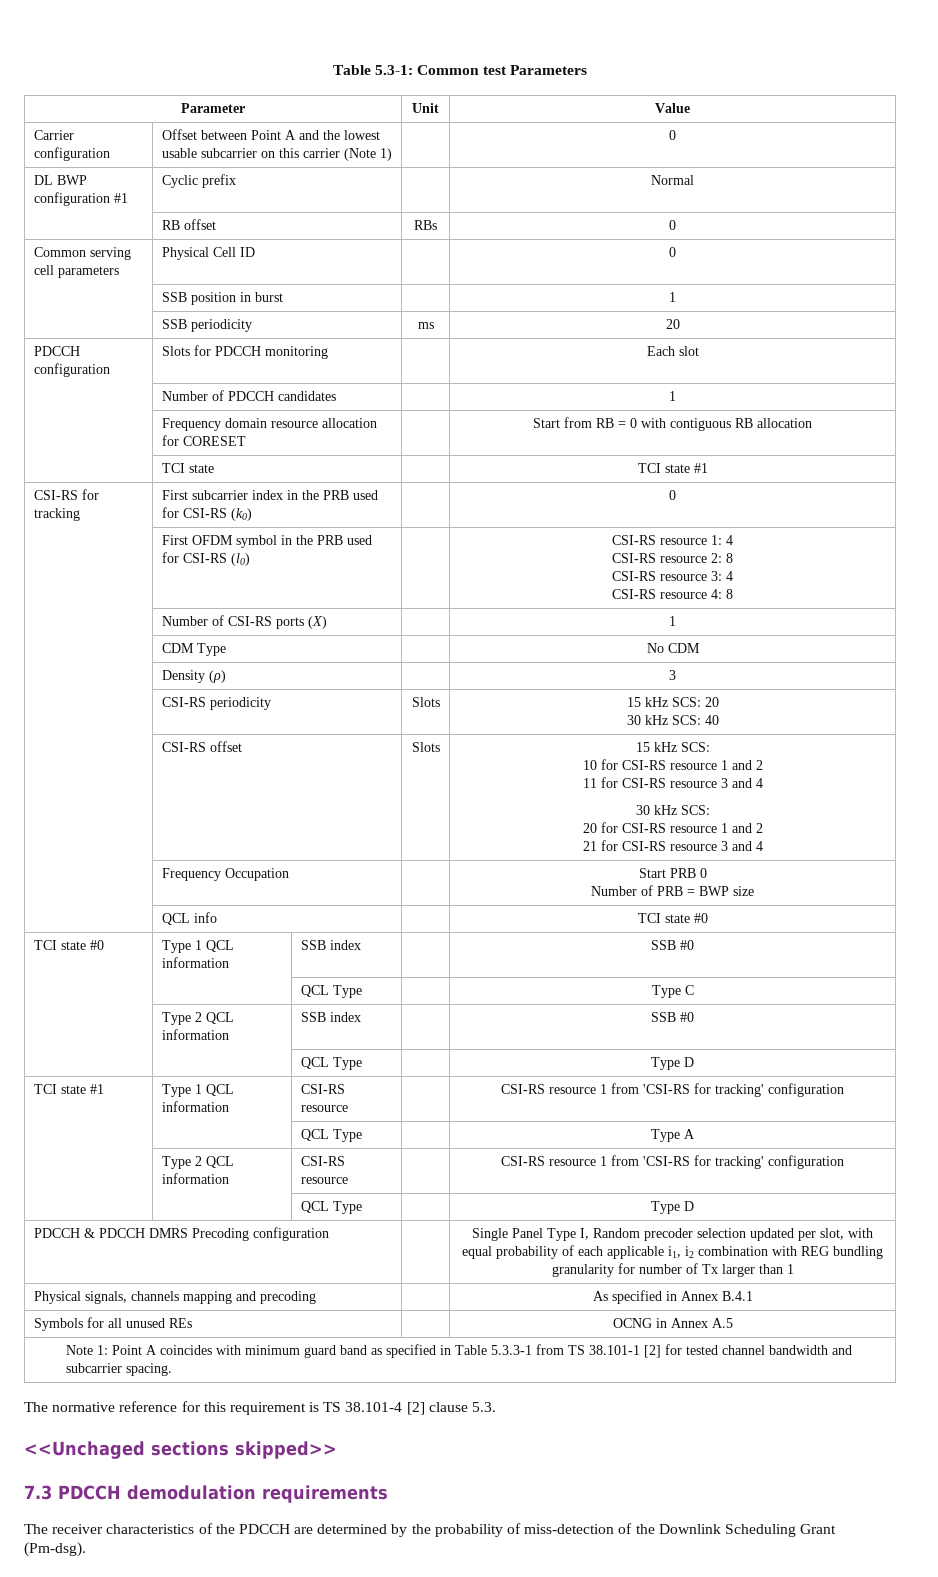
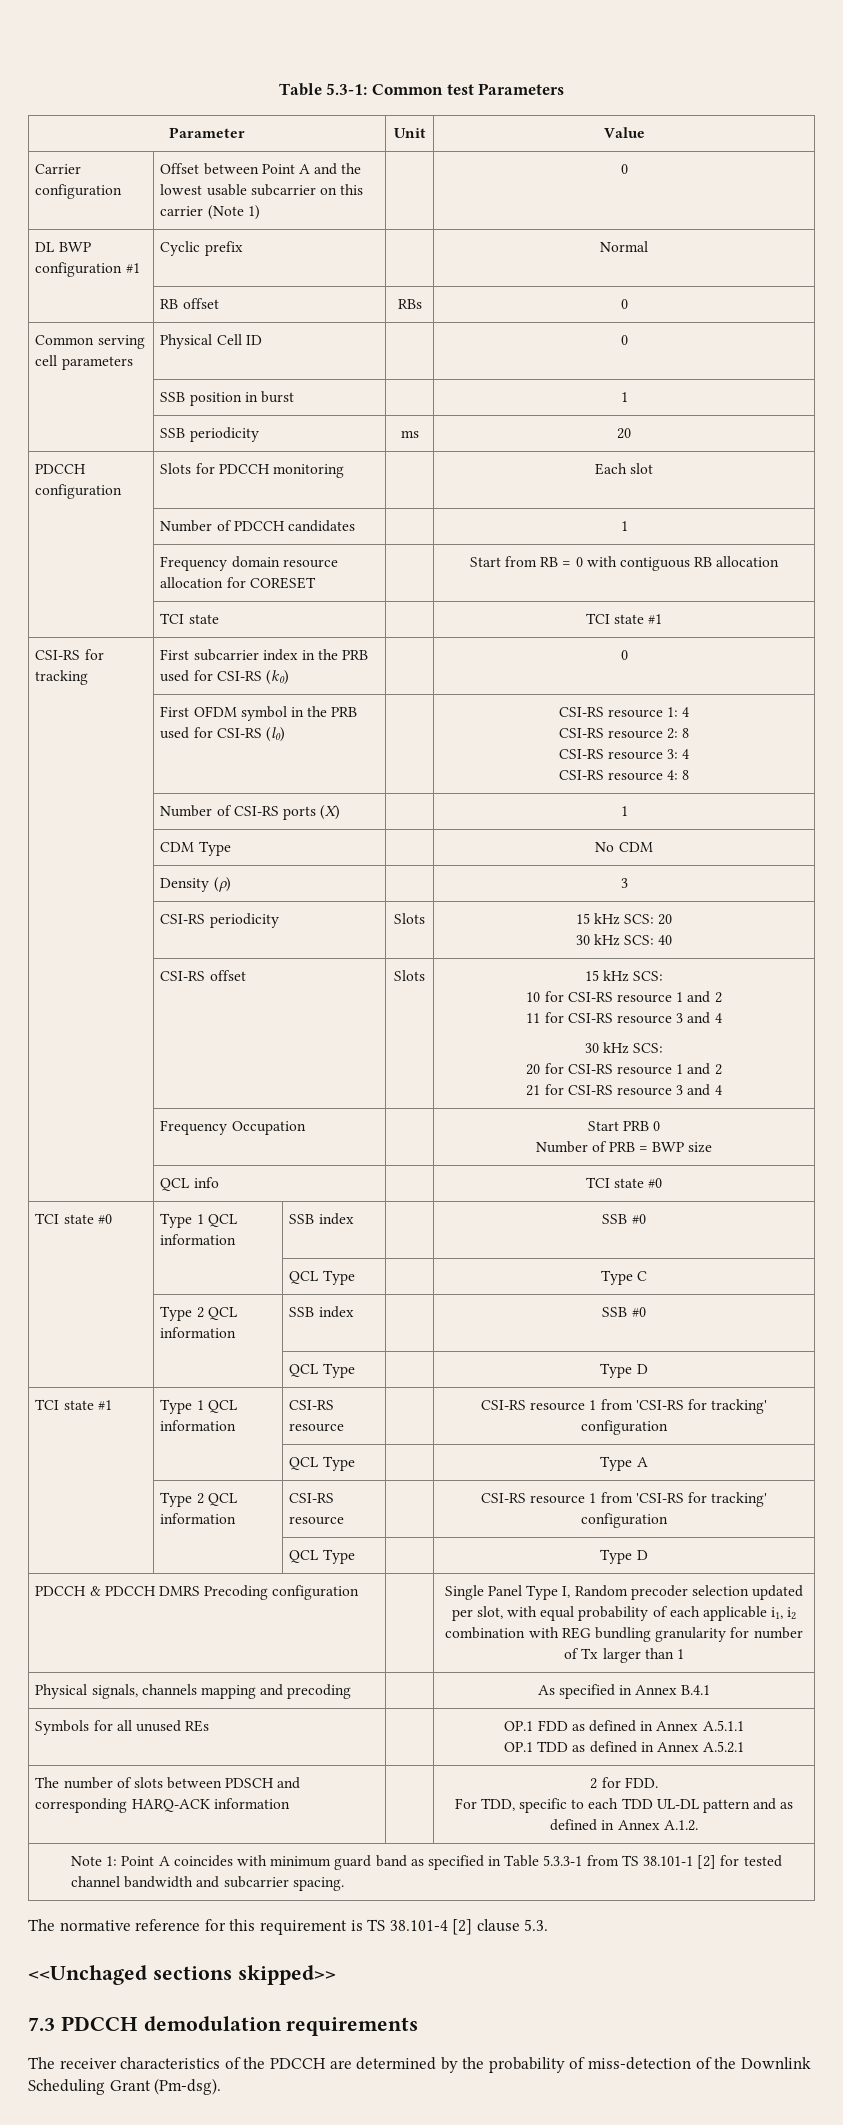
[612,1318,733,1328] OCNG in Annex A.5 -> [504,1720,744,1732] [503,1741,745,1753] [35,1777,301,1789] [35,1798,290,1813] [590,1777,658,1789] [454,1798,794,1813] [550,1819,698,1831] OP.1 FDD as defined in Annex A.5.1.1 // OP.1 TDD as defined in Annex A.5.2.1 // The number of slots between PDSCH and corresponding HARQ-ACK information | | 2 for FDD. // For TDD, specific to each TDD UL-DL pattern and as defined in Annex A.1.2.

